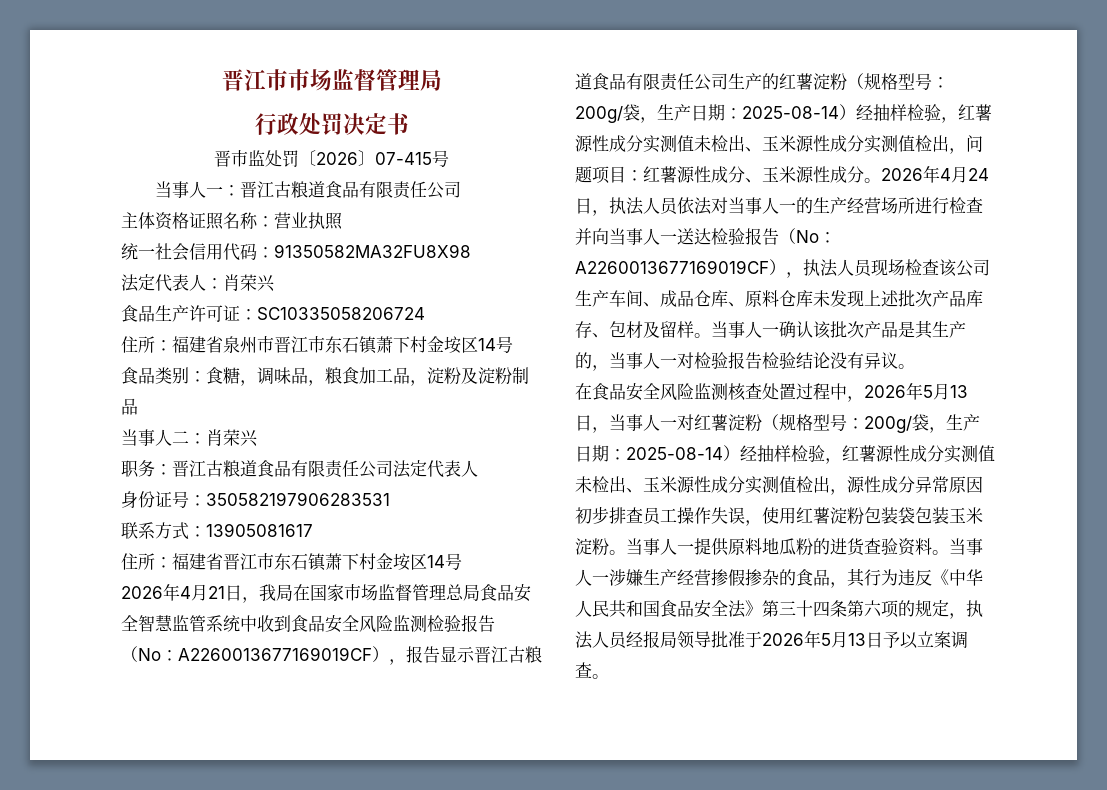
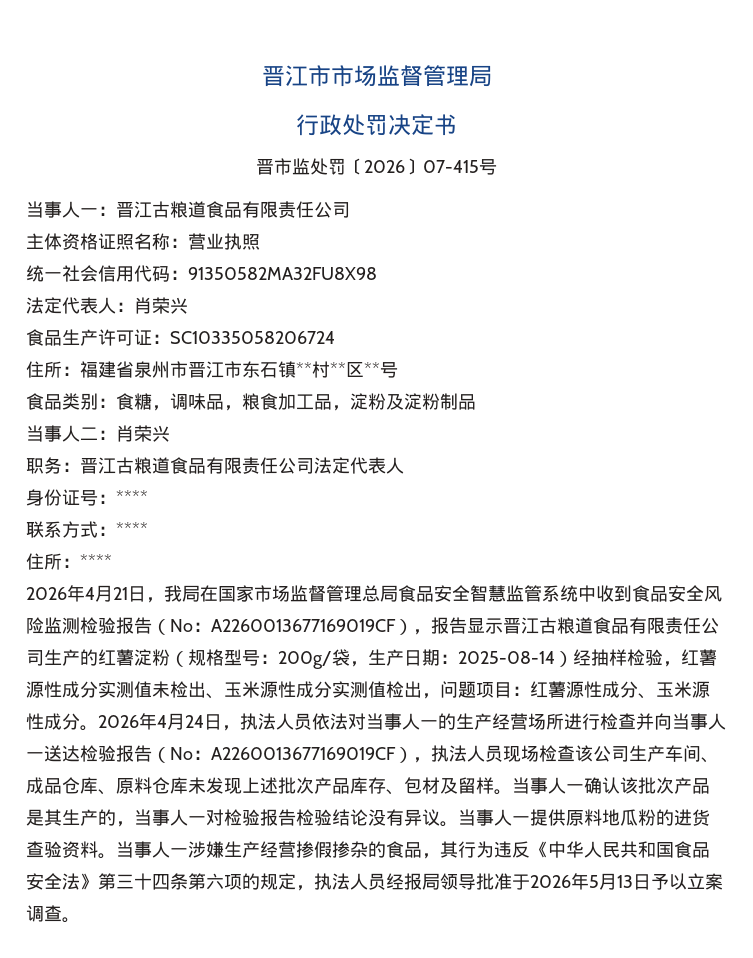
[376,336,496,354] 萧下村金垵区14 -> [296,361,380,378] **村**区**
[206,492,390,506] 350582197906283531 -> [116,490,148,504] ****
[206,523,313,537] [121,553,462,571] 13905081617 // 住所：福建省晋江市东石镇萧下村金垵区14号 -> [116,522,148,536] [26,553,112,570] **** // 住所：****
[575,382,968,402] [575,414,980,433] [575,445,995,464] [575,476,983,495] [575,506,983,526] [575,538,626,556] // 在食品安全风险监测核查处置过程中，2026年5月13日，当事人一对红薯淀粉（规格型号：200g/袋，生产日期：2025-08-14）经抽样检验，红薯源性成分实测值未检出、玉米源性成分实测值检出，源性成分异常原因初步排查员工操作失误，使用红薯淀粉包装袋包装玉米淀粉。 -> (458, 824) none

